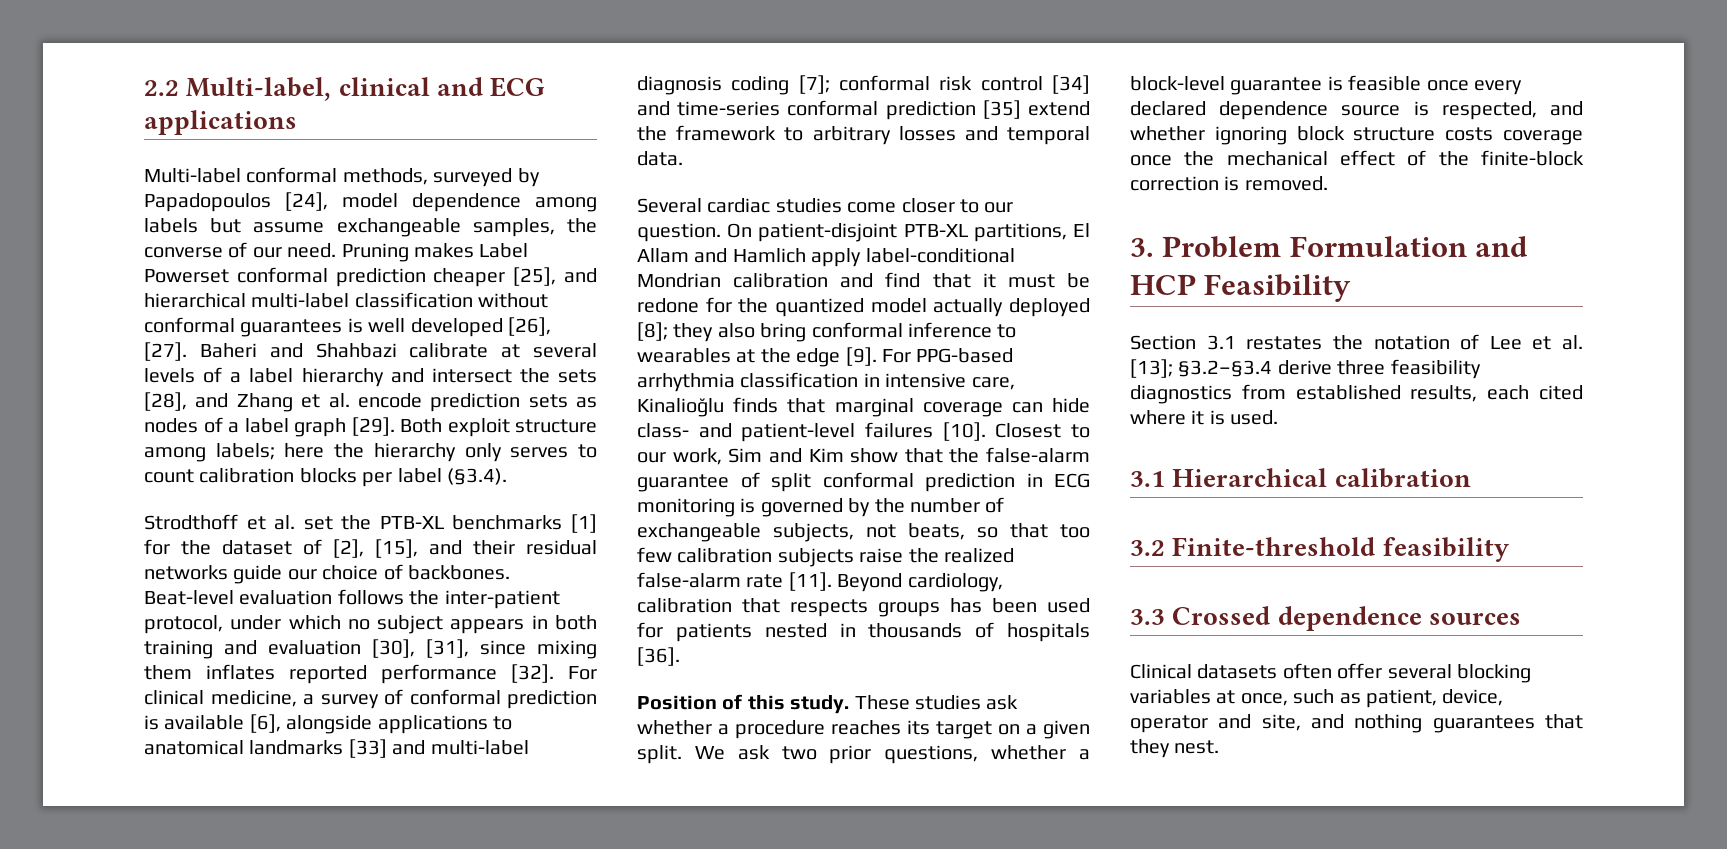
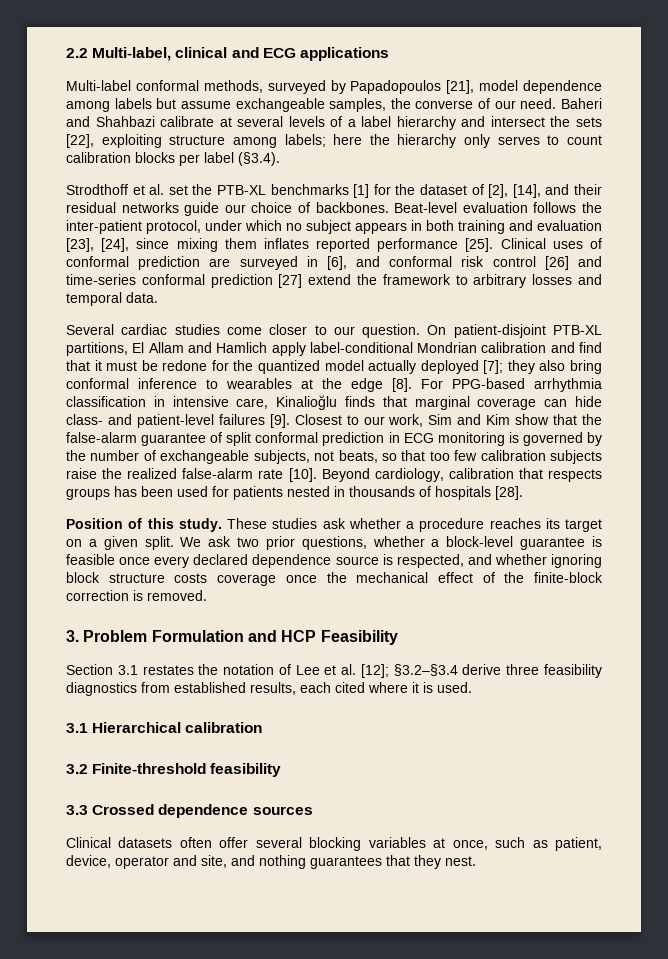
[285,192,328,211] [24], -> [446,80,475,94] [21],
[341,243,529,262] [144,267,597,287] [144,292,549,308] [144,317,551,337] [144,342,187,361] Pruning makes Label Powerset conformal prediction cheaper [25], and hierarchical multi-label classification without conformal guarantees is well developed [26], [27]. -> (557, 103) none
[144,392,597,412] [144,417,510,437] [28], and Zhang et al. encode prediction sets as nodes of a label graph [29]. Both exploit -> [66,134,162,148] [22], exploiting
[375,539,418,558] [15], -> [512,184,541,198] [14],
[372,639,469,658] [30], [31], -> [66,238,130,252] [23], [24],
[511,664,597,683] [144,689,597,709] [144,714,512,734] [144,739,529,758] [637,75,830,95] [32]. For clinical medicine, a survey of conformal prediction is available [6], alongside applications to anatomical landmarks [33] and multi-label diagnosis coding [7]; -> [465,238,602,252] [66,256,381,270] [25]. Clinical uses of conformal prediction are surveyed in [6], and
[1052,75,1090,94] [34] -> [544,256,569,270] [26]
[982,100,1021,119] [35] -> [278,274,303,288] [27]
[637,322,668,341] [8]; -> [483,360,504,374] [7];
[845,347,877,366] [9]. -> [392,378,412,392] [8].
[942,422,986,441] [10]. -> [269,414,290,428] [9].
[788,572,832,591] [11]. -> [288,468,317,482] [10].
[637,647,680,666] [36]. -> [495,486,523,500] [28].
[1130,359,1173,378] [13]; -> [360,664,389,678] [12];

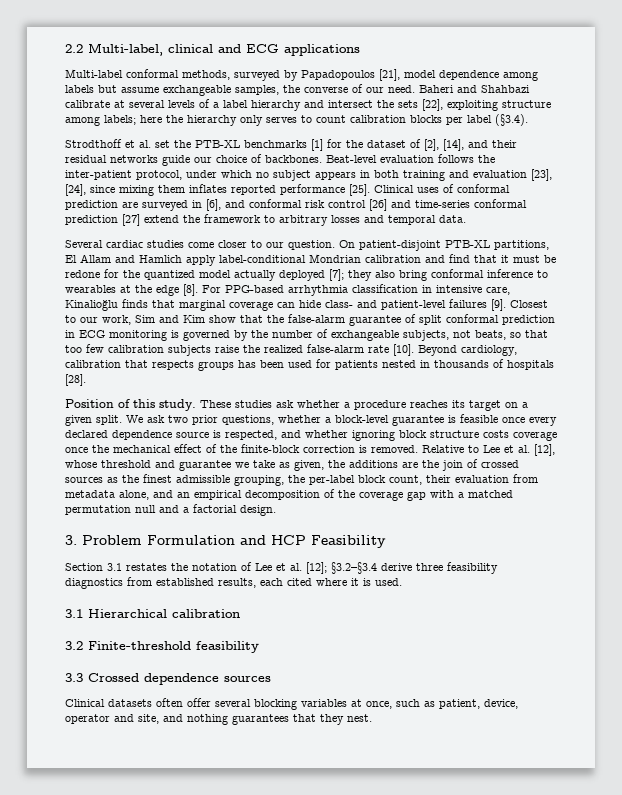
(207, 595) none -> [422,444,555,456] [65,459,519,471] [65,474,538,486] [65,489,513,501] [65,504,276,516] Relative to Lee et al. [12], whose threshold and guarantee we take as given, the additions are the join of crossed sources as the finest admissible grouping, the per-label block count, their evaluation from metadata alone, and an empirical decomposition of the coverage gap with a matched permutation null and a factorial design.

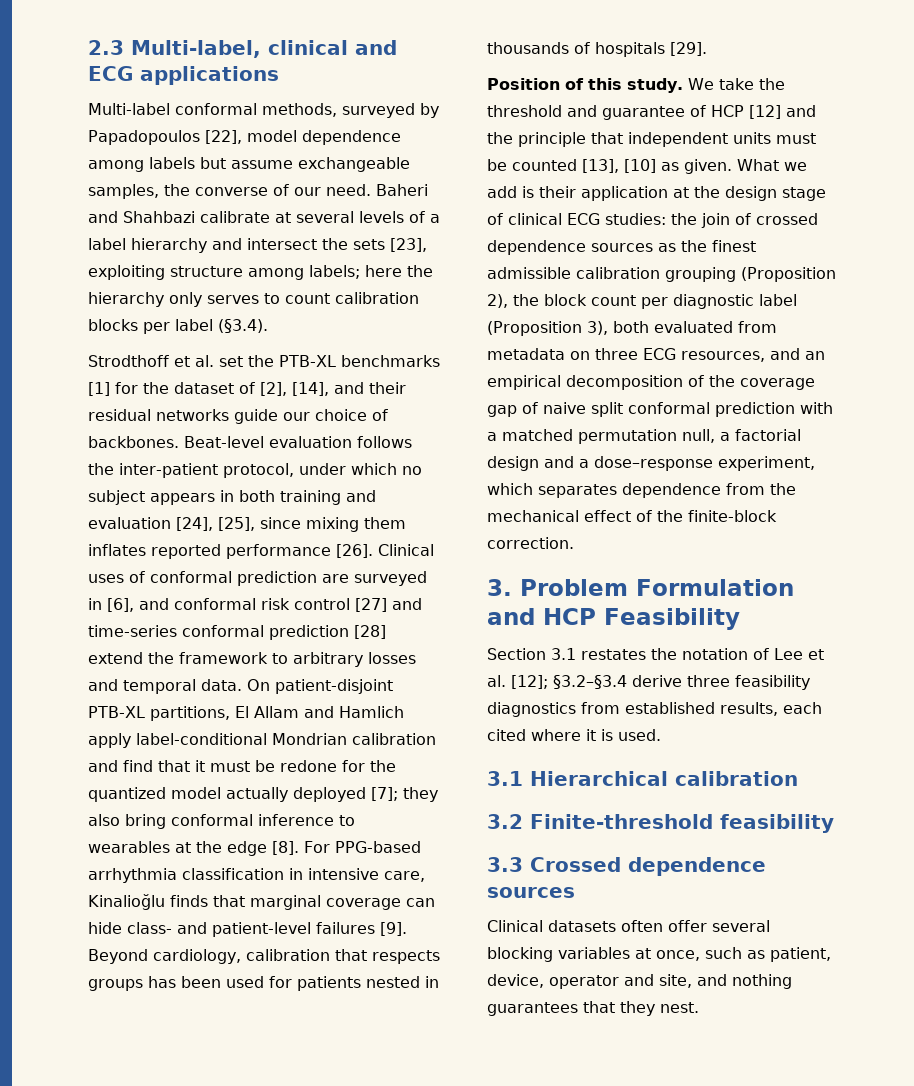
[65,44,83,53] 2.2 -> [88,40,124,55] 2.3
[379,69,400,81] [21], -> [205,130,242,144] [22],
[422,99,443,111] [22], -> [390,238,427,252] [23],
[531,169,552,181] [65,184,86,196] [23], [24], -> [176,517,255,531] [24], [25],
[349,184,370,196] [25]. -> [336,544,373,558] [26].
[369,199,387,211] [26] -> [355,598,387,612] [27]
[122,214,140,226] [27] -> [354,625,386,639] [28]
[65,240,335,250] // Several cardiac studies come closer to our question. -> (242, 685) none
[510,300,548,308] [65,314,555,326] [65,329,548,341] [65,344,414,356] Closest to our work, Sim and Kim show that the false-alarm guarantee of split conformal prediction in ECG monitoring is governed by the number of exchangeable subjects, not beats, so that too few calibration subjects raise the realized false-alarm rate [10]. -> (407, 929) none
[65,374,86,386] [28]. -> [670,42,707,56] [29].
[200,400,528,411] [65,414,557,426] [65,430,557,441] [65,444,555,456] [65,460,418,471] These studies ask whether a procedure reaches its target on a given split. We ask two prior questions, whether a block-level guarantee is feasible once every declared dependence source is respected, and whether ignoring block structure costs coverage once the mechanical effect of the finite-block correction is removed. Relative to Lee et al. [12], whose threshold and guarantee we take as given, the additions are -> [687,78,785,90] [487,105,816,120] [487,132,816,147] [487,159,807,174] [487,186,826,201] [487,213,666,225] We take the threshold and guarantee of HCP [12] and the principle that independent units must be counted [13], [10] as given. What we add is their application at the design stage of clinical ECG studies:
(519, 464) none -> [487,240,586,255] dependence
[234,474,538,486] [65,490,149,500] grouping, the per-label block count, their evaluation from metadata alone, -> [576,267,836,282] [487,294,797,309] [487,321,777,336] [487,348,765,362] calibration grouping (Proposition 2), the block count per diagnostic label (Proposition 3), both evaluated from metadata on three ECG resources,
[430,490,513,498] [65,504,276,516] with a matched permutation null and a factorial design. -> [522,402,833,417] [487,429,801,444] [487,456,815,471] [487,483,796,498] [487,510,777,522] [487,537,574,549] of naive split conformal prediction with a matched permutation null, a factorial design and a dose–response experiment, which separates dependence from the mechanical effect of the finite-block correction.

